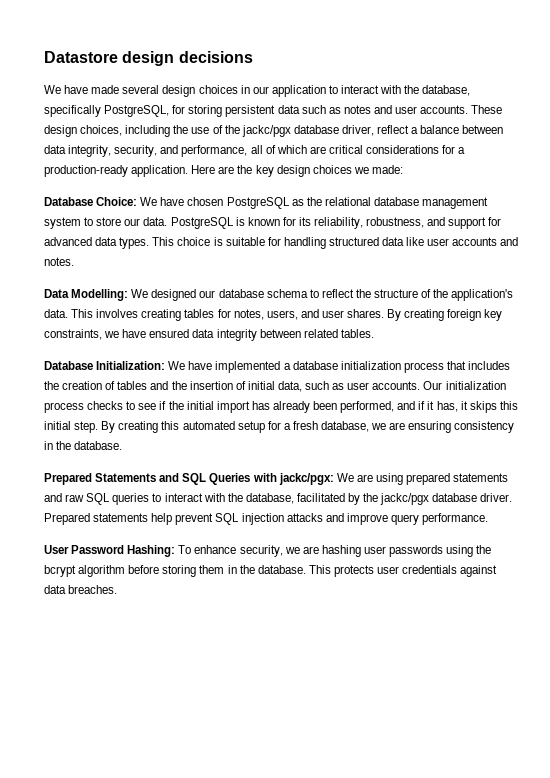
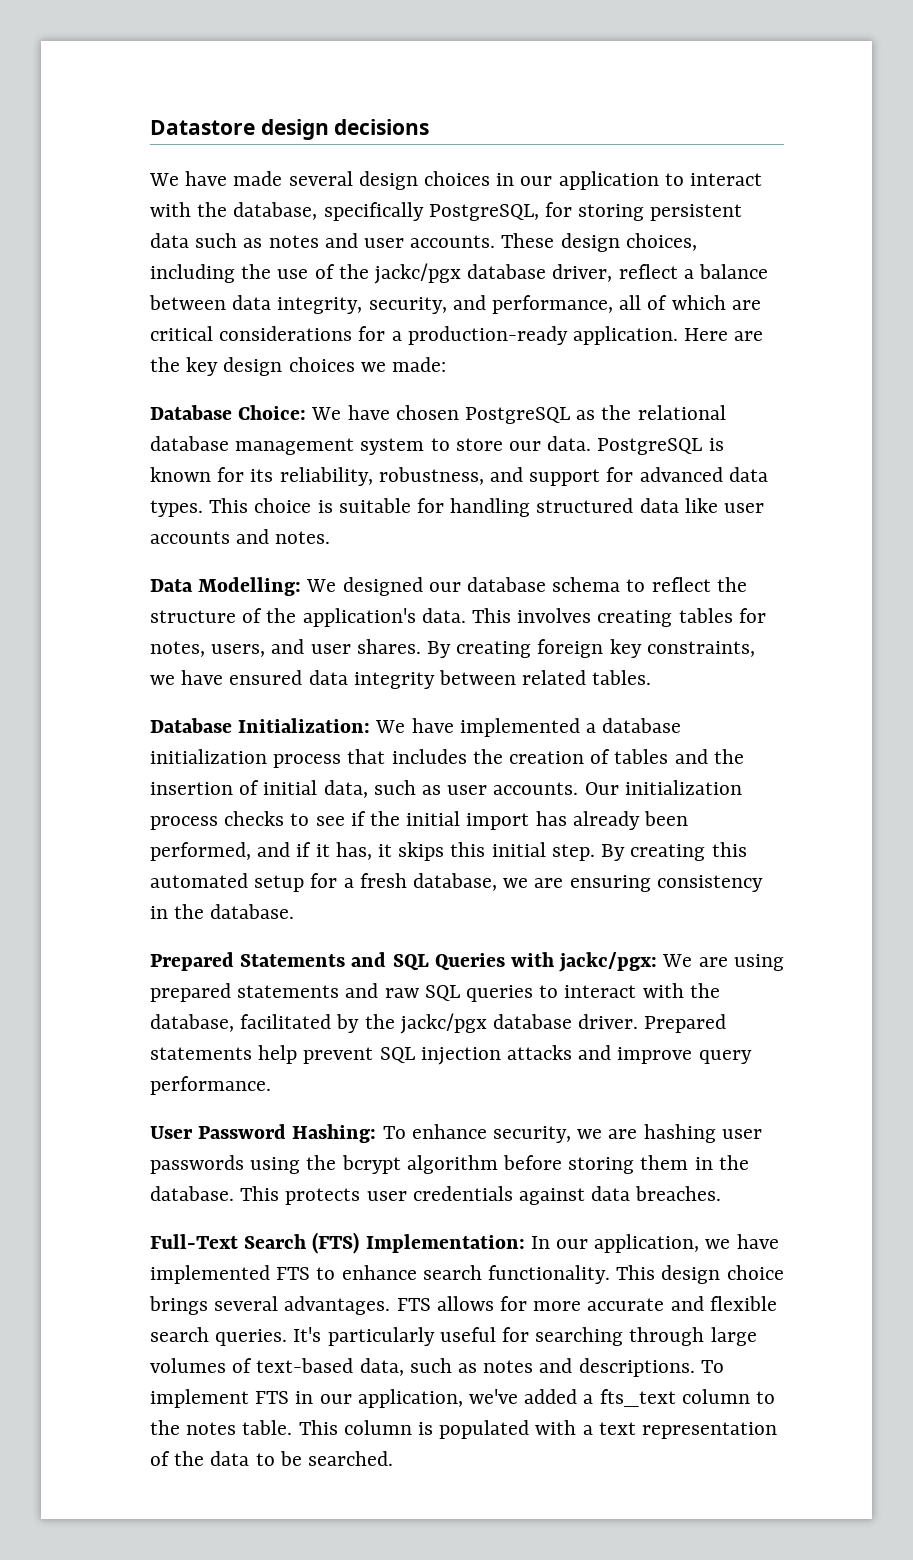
(118, 589) none -> [150,1232,779,1254] [150,1265,784,1284] [149,1296,777,1315] [150,1327,757,1346] [150,1358,724,1377] [150,1389,776,1408] [150,1420,778,1439] [150,1451,394,1466] // Full-Text Search (FTS) Implementation: In our application, we have implemented FTS to enhance search functionality. This design choice brings several advantages. FTS allows for more accurate and flexible search queries. It's particularly useful for searching through large volumes of text-based data, such as notes and descriptions. To implement FTS in our application, we've added a fts_text column to the notes table. This column is populated with a text representation of the data to be searched.

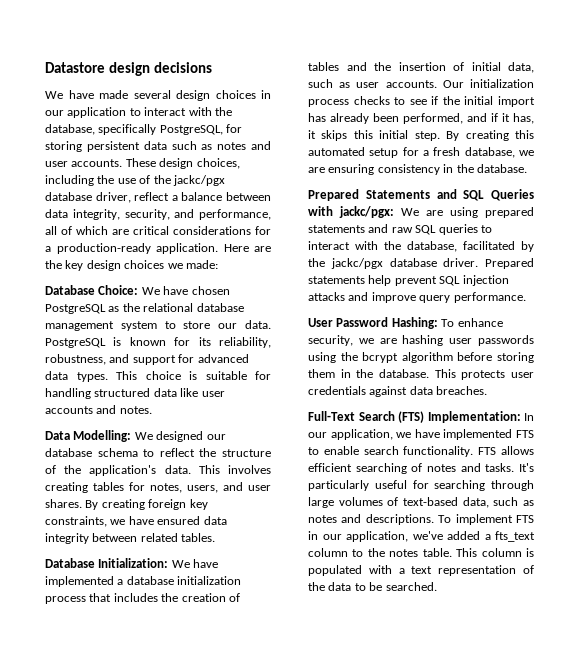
[341,1265,417,1280] enhance -> [323,446,359,455] enable
[616,1265,784,1284] [149,1296,777,1315] [150,1327,288,1346] This design choice brings several advantages. FTS allows for more accurate and flexible search queries. -> [478,446,534,455] [308,463,515,474] FTS allows efficient searching of notes and tasks.

